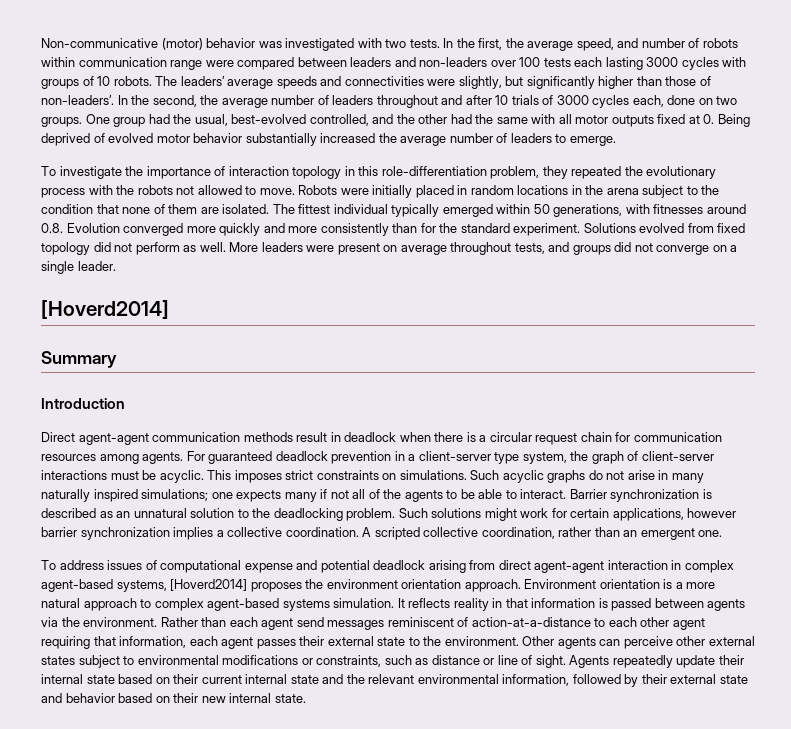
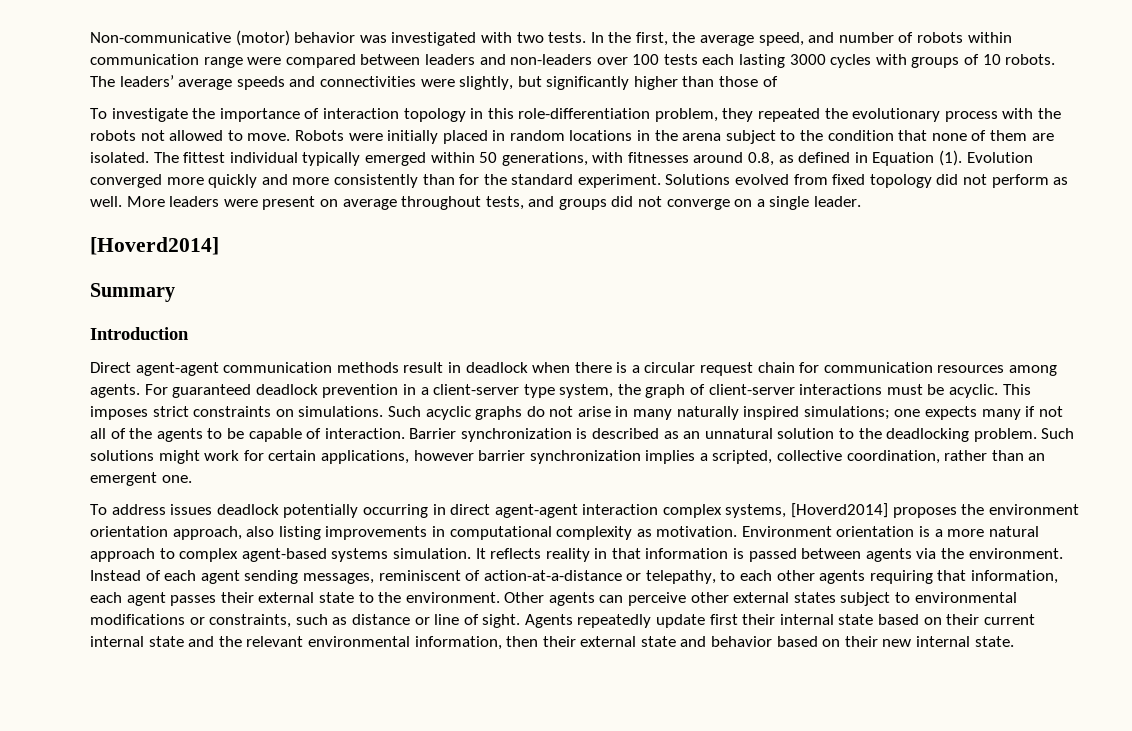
[41,95,738,108] [41,114,750,127] [41,133,616,146] non-leaders’. In the second, the average number of leaders throughout and after 10 trials of 3000 cycles each, done on two groups. One group had the usual, best-evolved controlled, and the other had the same with all motor outputs fixed at 0. Being deprived of evolved motor behavior substantially increased the average number of leaders to emerge. -> (778, 81) none
[41,223,63,233] 0.8. -> [748,150,963,166] 0.8, as defined in Equation (1).
[478,489,567,499] able to interact. -> [248,428,405,442] capable of interaction.
[227,527,420,540] collective coordination. A scripted -> [712,450,773,464] scripted,
[145,560,734,573] [41,579,113,592] of computational expense and potential deadlock arising from direct agent-agent interaction in complex agent-based -> [216,504,722,518] deadlock potentially occurring in direct agent-agent interaction complex
[464,579,521,592] approach. -> [172,526,738,540] approach, also listing improvements in computational complexity as motivation.
[160,617,385,630] Rather than each agent send messages -> [90,570,374,584] Instead of each agent sending messages,
(591, 622) none -> [626,570,716,584] or telepathy,
[672,618,705,630] agent -> [819,570,866,584] agents
(716, 661) none -> [709,614,738,625] first
[572,674,639,687] followed by -> [506,636,539,647] then

